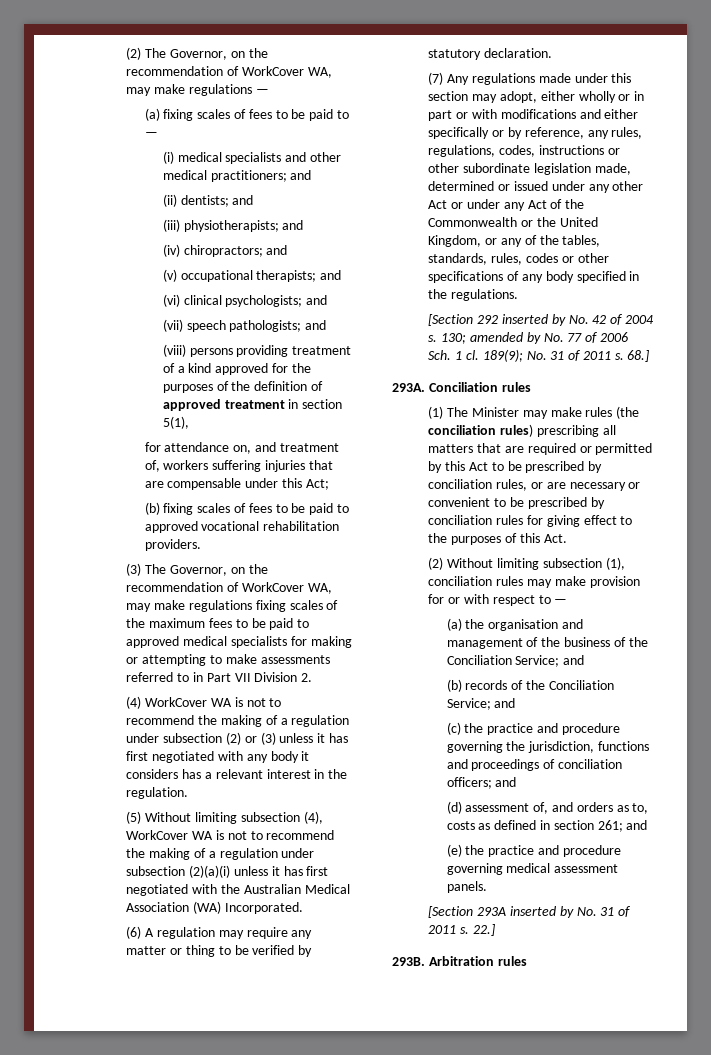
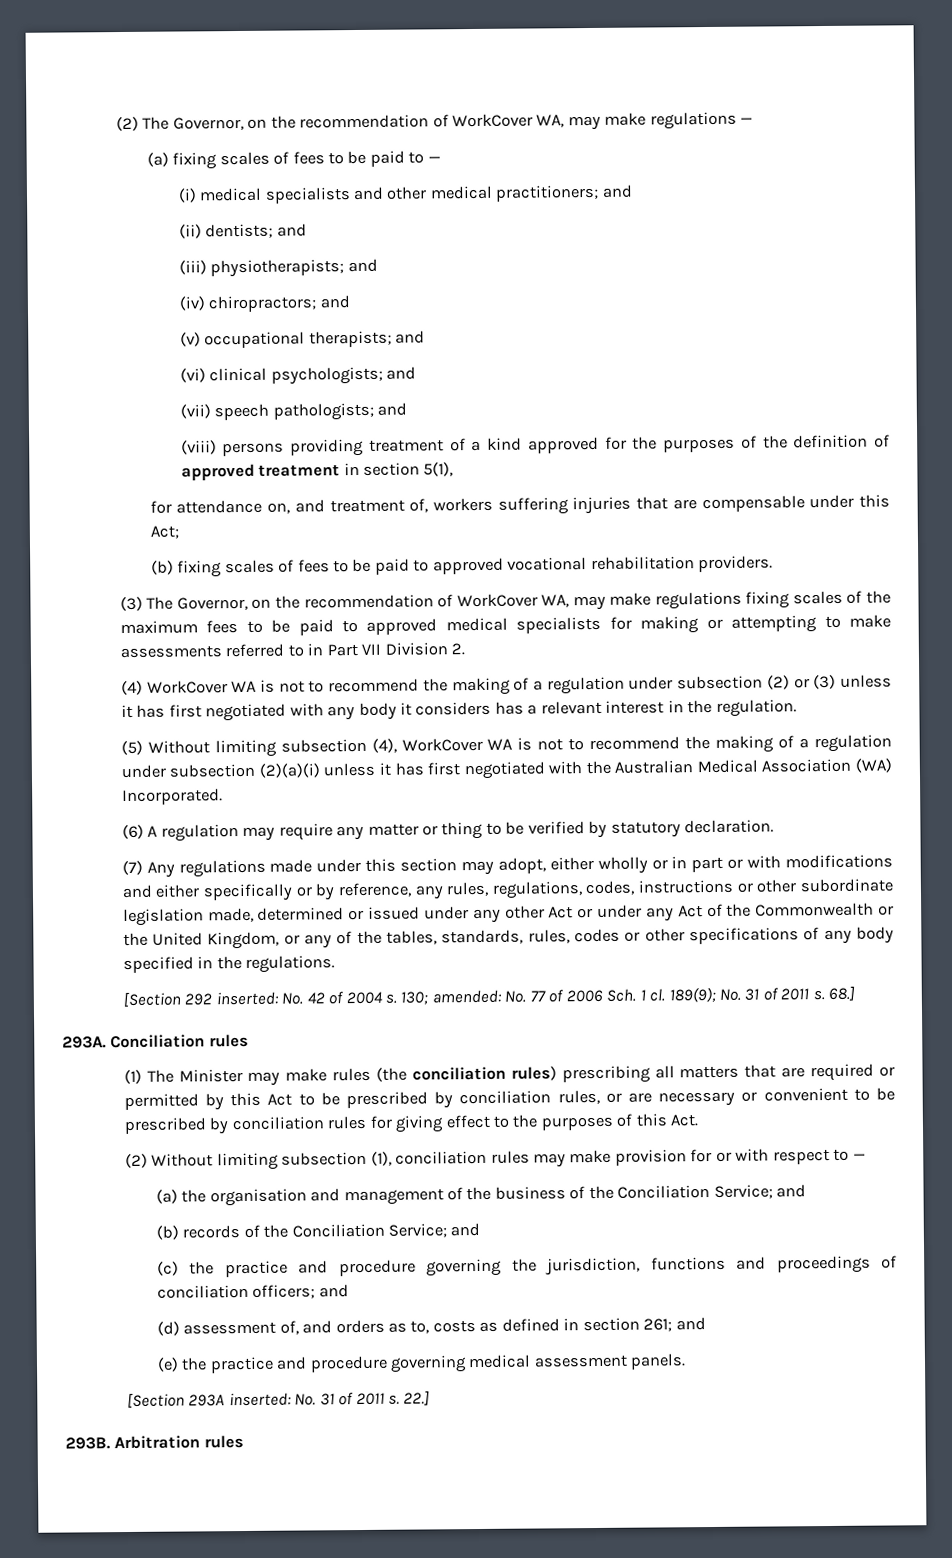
[501,314,566,326] inserted by -> [215,991,279,1006] inserted:
[469,332,541,344] amended by -> [431,989,502,1004] amended:
[509,906,574,918] inserted by -> [228,1392,292,1407] inserted:

